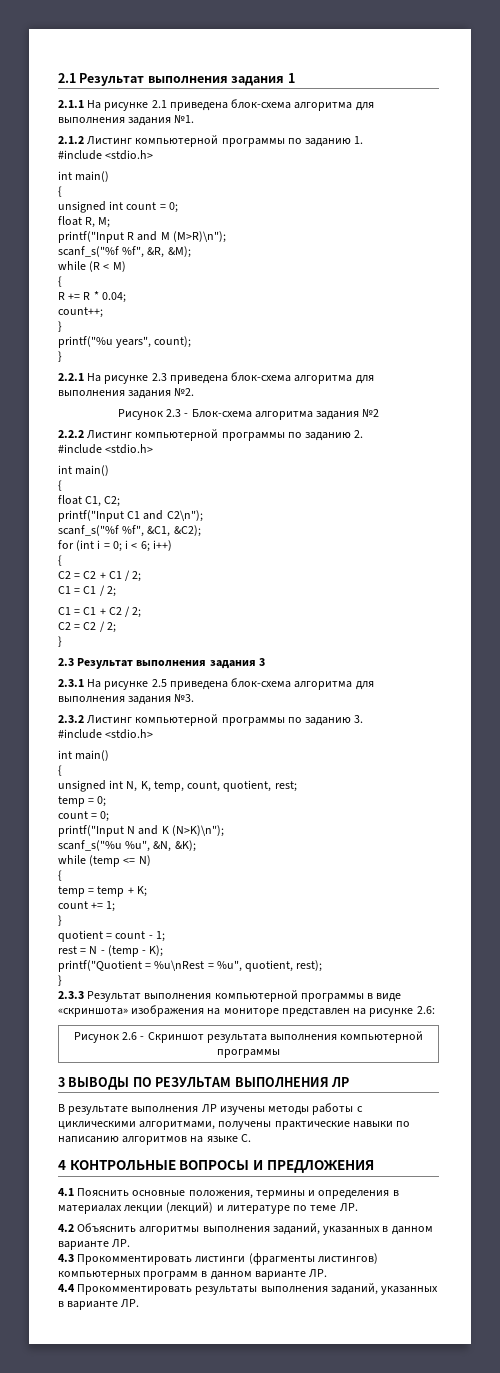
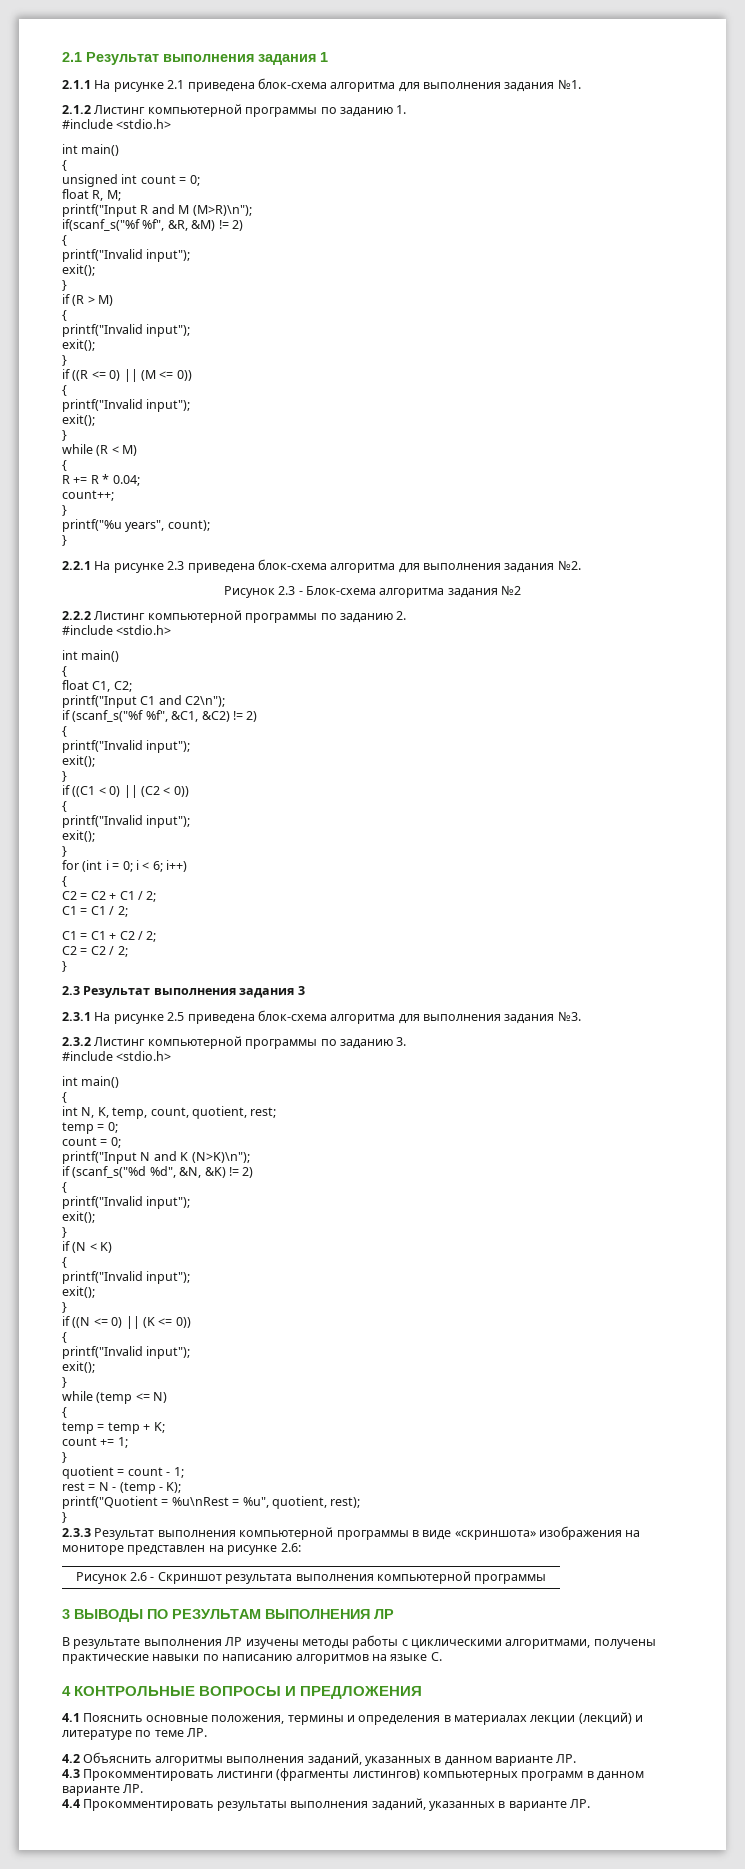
[58,246,119,257] scanf_s("%f -> [62,219,140,231] if(scanf_s("%f
[167,246,191,258] &M); -> [191,220,243,231] [62,235,67,246] [62,249,191,262] [62,264,95,276] [62,280,67,291] [62,294,114,306] [62,310,67,321] [62,324,191,337] [62,339,95,351] [62,355,67,366] [62,369,192,382] [62,385,67,396] [62,399,191,412] [62,414,95,426] [62,430,67,441] &M) != 2) // { // printf("Invalid input"); // exit(); // } // if (R > M) // { // printf("Invalid input"); // exit(); // } // if ((R <= 0) || (M <= 0)) // { // printf("Invalid input"); // exit(); // }
[58,525,201,537] scanf_s("%f %f", &C1, &C2); -> [62,710,258,722] [62,726,67,737] [62,740,191,753] [62,755,95,767] [62,771,67,782] [62,785,189,798] [62,801,67,812] [62,815,191,828] [62,830,95,842] [62,846,67,857] if (scanf_s("%f %f", &C1, &C2) != 2) // { // printf("Invalid input"); // exit(); // } // if ((C1 < 0) || (C2 < 0)) // { // printf("Invalid input"); // exit(); // }
[58,780,106,792] unsigned -> (67, 1097) none
[58,840,196,852] scanf_s("%u %u", &N, &K); -> [62,1166,254,1178] [62,1182,67,1193] [62,1196,191,1209] [62,1211,95,1223] [62,1227,67,1238] [62,1241,113,1253] [62,1257,67,1268] [62,1271,191,1284] [62,1286,95,1298] [62,1302,67,1313] [62,1316,191,1329] [62,1332,67,1343] [62,1346,191,1359] [62,1361,95,1373] [62,1377,67,1388] if (scanf_s("%d %d", &N, &K) != 2) // { // printf("Invalid input"); // exit(); // } // if (N < K) // { // printf("Invalid input"); // exit(); // } // if ((N <= 0) || (K <= 0)) // { // printf("Invalid input"); // exit(); // }

